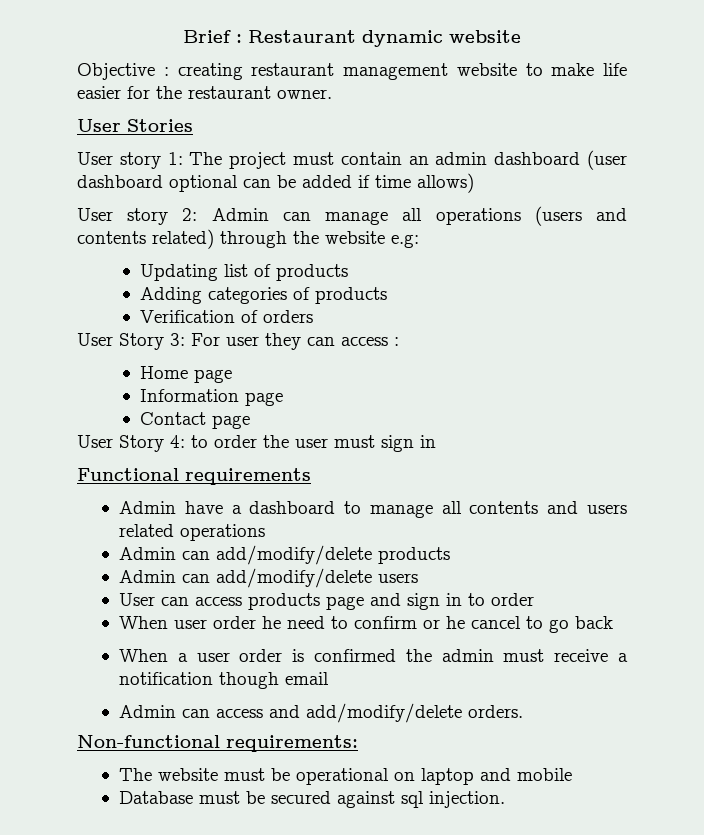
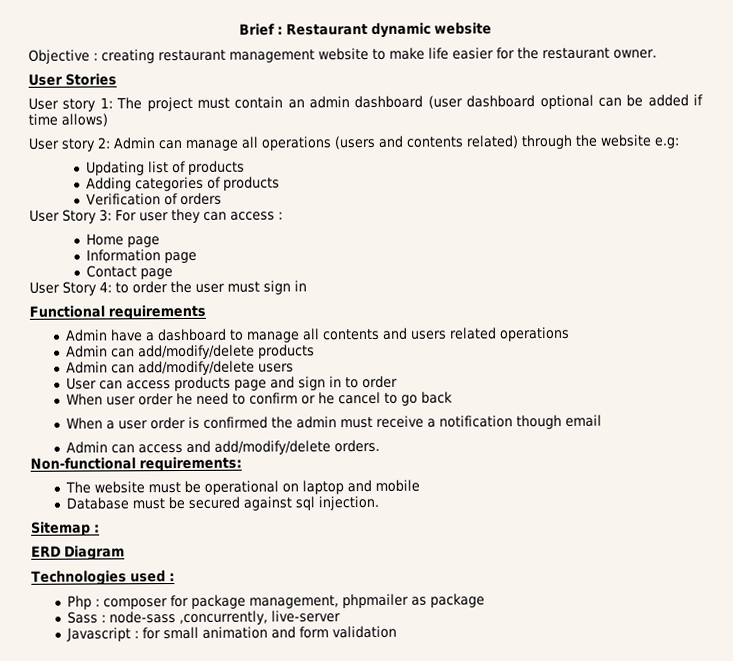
(505, 799) none -> [31,521,100,536] [31,545,125,561] [31,570,175,586] [66,593,485,610] [66,610,341,626] [65,625,397,642] // Sitemap : // ERD Diagram // Technologies used : // Php : composer for package management, phpmailer as package // Sass : node-sass ,concurrently, live-server // Javascript : for small animation and form validation

